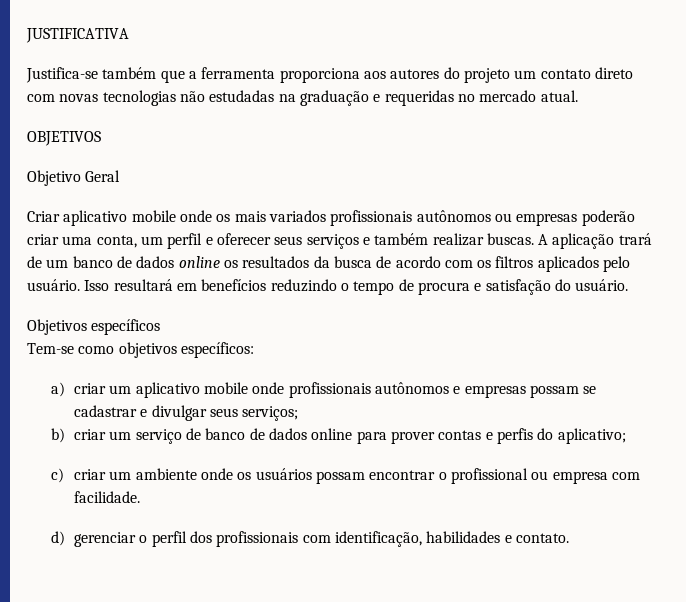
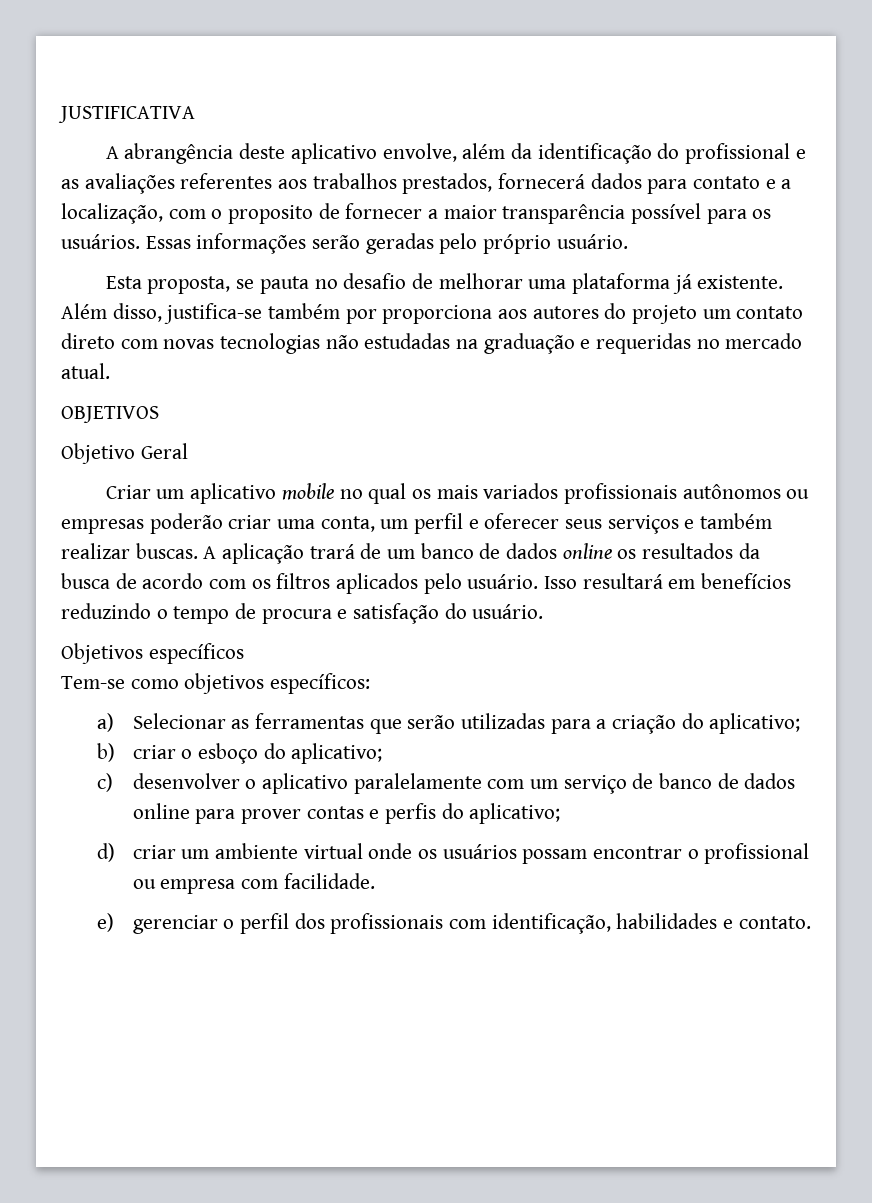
[26,67,276,83] Justifica-se também que a ferramenta -> [105,143,806,164] [61,173,792,194] [61,203,772,224] [61,233,628,254] [105,273,784,294] [61,303,377,324] A abrangência deste aplicativo envolve, além da identificação do profissional e as avaliações referentes aos trabalhos prestados, fornecerá dados para contato e a localização, com o proposito de fornecer a maior transparência possível para os usuários. Essas informações serão geradas pelo próprio usuário. // Esta proposta, se pauta no desafio de melhorar uma plataforma já existente. Além disso, justifica-se também por
[63,210,212,226] aplicativo mobile onde -> [156,483,407,504] um aplicativo mobile no qual
[74,382,597,398] [74,405,299,421] [50,428,107,443] criar um aplicativo mobile onde profissionais autônomos e empresas possam se cadastrar e divulgar seus serviços; // b) criar -> [132,713,801,734] [96,743,383,764] [96,773,525,794] Selecionar as ferramentas que serão utilizadas para a criação do aplicativo; // b) criar o esboço do aplicativo; // c) desenvolver o aplicativo paralelamente com
[50,468,64,483] c) -> [96,843,115,862] d)
(197, 474) none -> [303,843,363,859] virtual
[50,531,65,546] d) -> [96,913,114,932] e)

